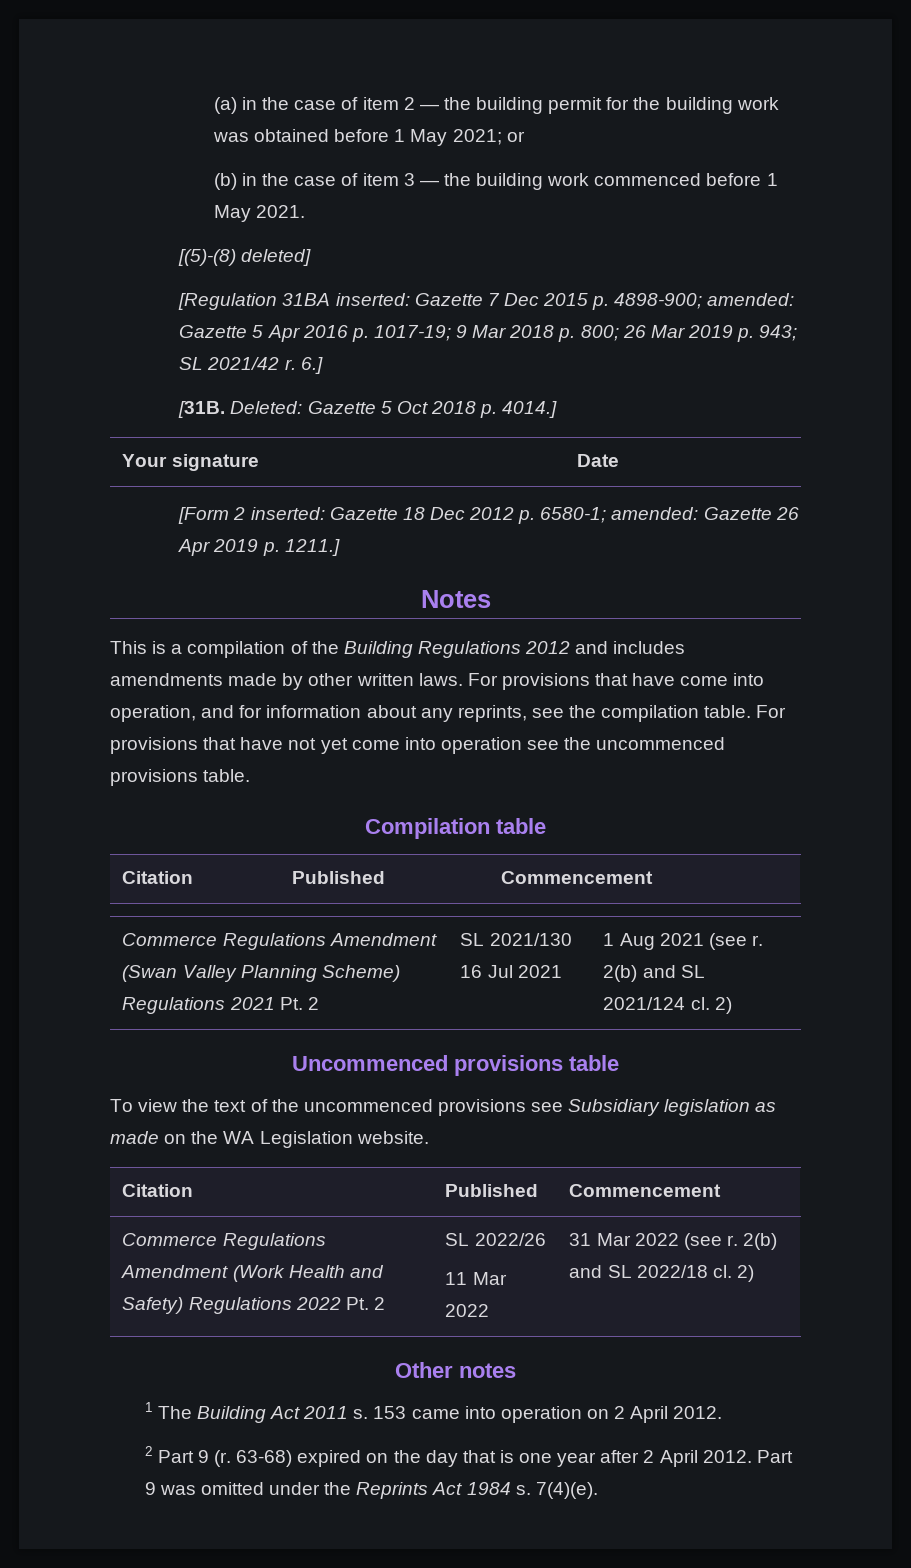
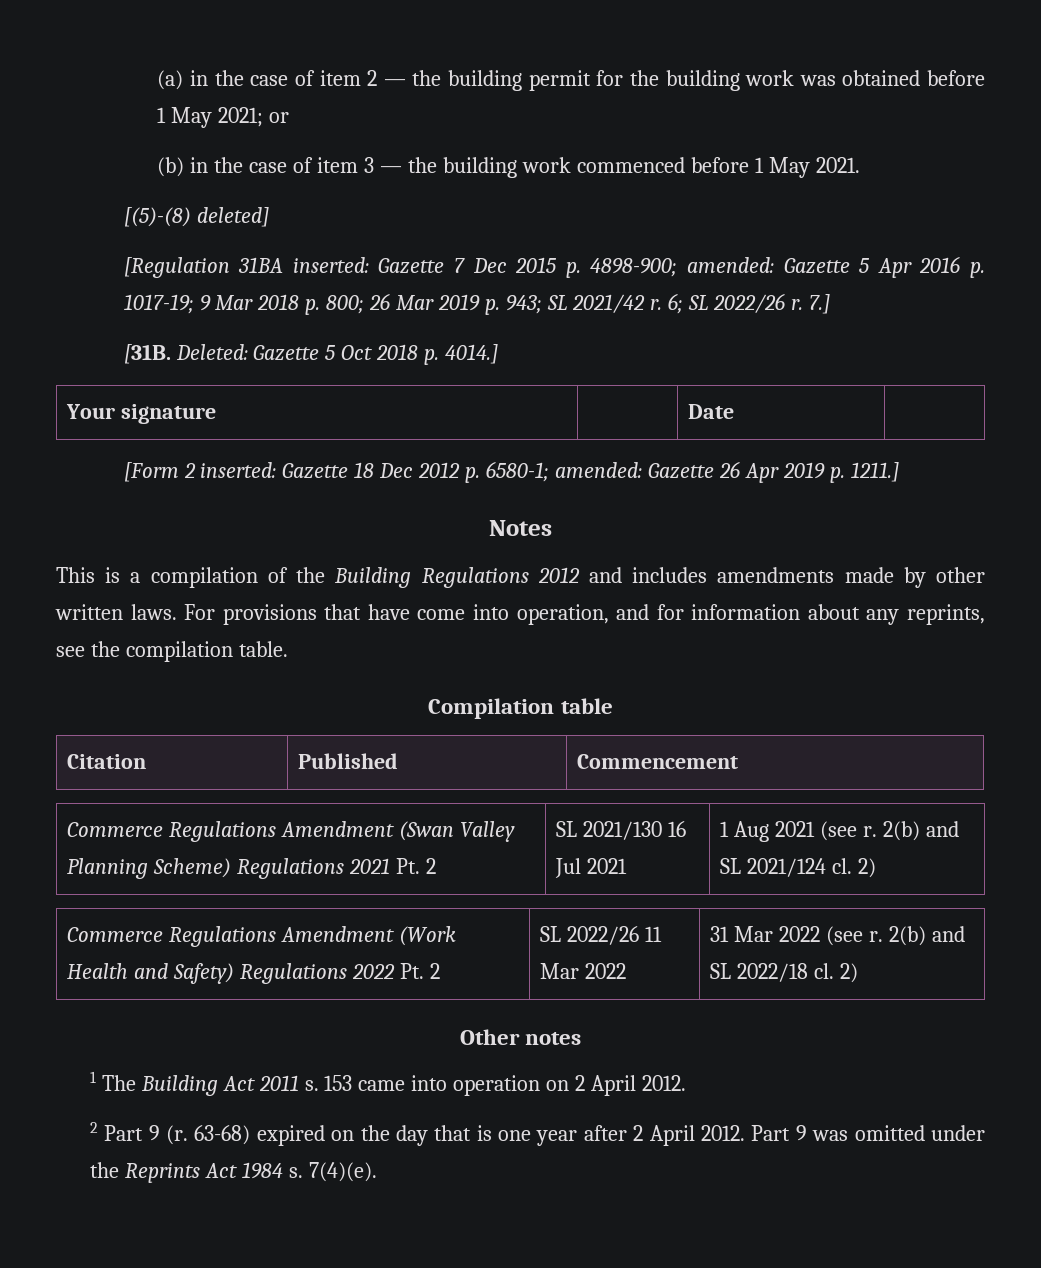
[300,357,323,374] 6.] -> [667,293,830,314] 6; SL 2022/26 r. 7.]
[756,705,787,718] [110,737,726,754] [110,769,251,786] For provisions that have not yet come into operation see the uncommenced provisions table. -> (288, 649) none
[292,1055,619,1076] [110,1099,777,1116] [110,1131,429,1148] [122,1184,194,1197] [445,1184,539,1197] [569,1184,722,1197] // Uncommenced provisions table // To view the text of the uncommenced provisions see Subsidiary legislation as made on the WA Legislation website. // Citation | Published | Commencement -> (876, 868) none
(546, 1239) // -> (640, 935) none

